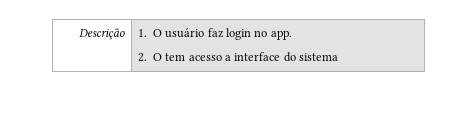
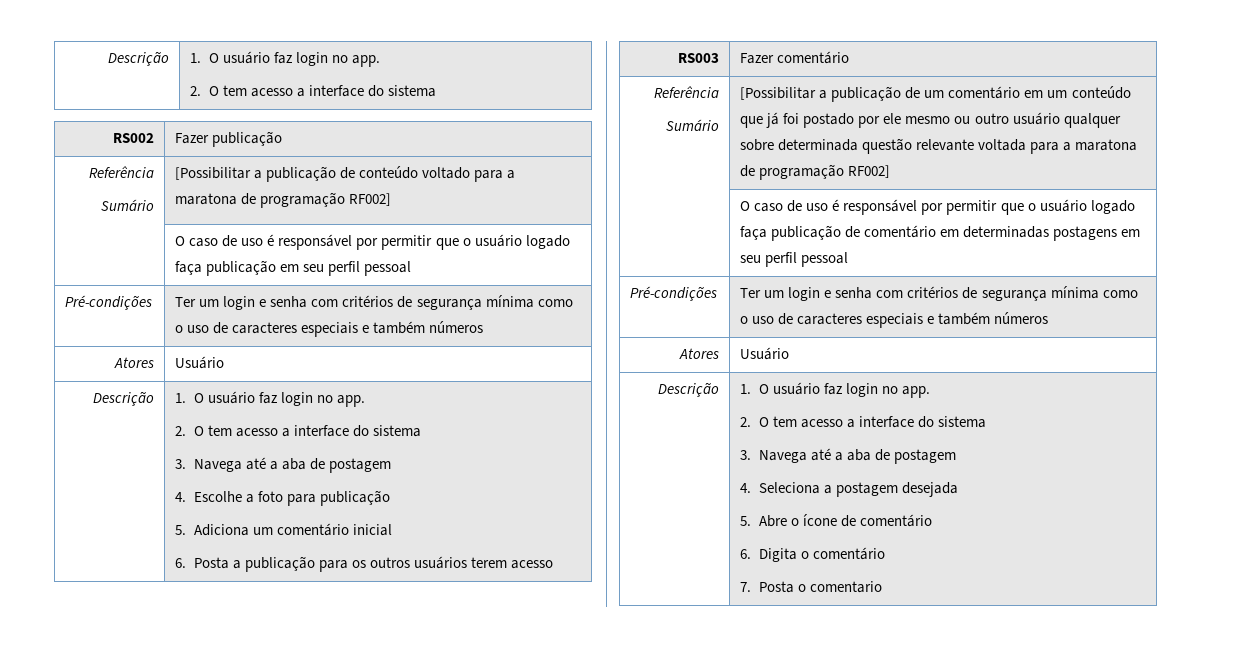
(339, 57) none -> [112,133,154,143] [175,131,283,147] [88,166,154,178] [100,199,154,211] [175,166,516,182] [175,192,392,208] [175,234,570,250] [175,260,412,276] [65,295,153,310] [175,295,573,310] [175,321,484,337] [113,357,154,368] [175,356,225,369] [92,391,154,406] [175,391,365,407] [175,425,421,437] [175,457,391,473] [175,490,390,506] [175,523,392,536] [175,556,554,572] [677,53,719,63] [740,51,850,64] [653,86,719,98] [665,119,719,131] [740,86,1131,102] [740,112,1121,128] [740,138,1138,154] [740,164,891,180] [740,199,1135,215] [740,225,1141,241] [740,252,849,267] [630,286,718,301] [740,286,1138,301] [740,312,1049,328] [678,348,719,359] [740,347,790,360] [657,382,719,397] [740,382,930,398] [740,416,986,428] [740,448,956,464] [740,482,958,497] [740,514,932,527] [740,547,885,562] [740,581,882,593] // RS002 | Fazer publicação // Referência // Sumário | [Possibilitar a publicação de conteúdo voltado para a maratona de programação RF002] // | O caso de uso é responsável por permitir que o usuário logado faça publicação em seu perfil pessoal // Pré-condições | Ter um login e senha com critérios de segurança mínima como o uso de caracteres especiais e também números // Atores | Usuário // Descrição | 1. O usuário faz login no app. // 2. O tem acesso a interface do sistema // 3. Navega até a aba de postagem // 4. Escolhe a foto para publicação // 5. Adiciona um comentário inicial // 6. Posta a publicação para os outros usuários terem acesso // RS003 | Fazer comentário // Referência // Sumário | [Possibilitar a publicação de um comentário em um conteúdo que já foi postado por ele mesmo ou outro usuário qualquer sobre determinada questão relevante voltada para a maratona de programação RF002] // | O caso de uso é responsável por permitir que o usuário logado faça publicação de comentário em determinadas postagens em seu perfil pessoal // Pré-condições | Ter um login e senha com critérios de segurança mínima como o uso de caracteres especiais e também números // Atores | Usuário // Descrição | 1. O usuário faz login no app. // 2. O tem acesso a interface do sistema // 3. Navega até a aba de postagem // 4. Seleciona a postagem desejada // 5. Abre o ícone de comentário // 6. Digita o comentário // 7. Posta o comentario

